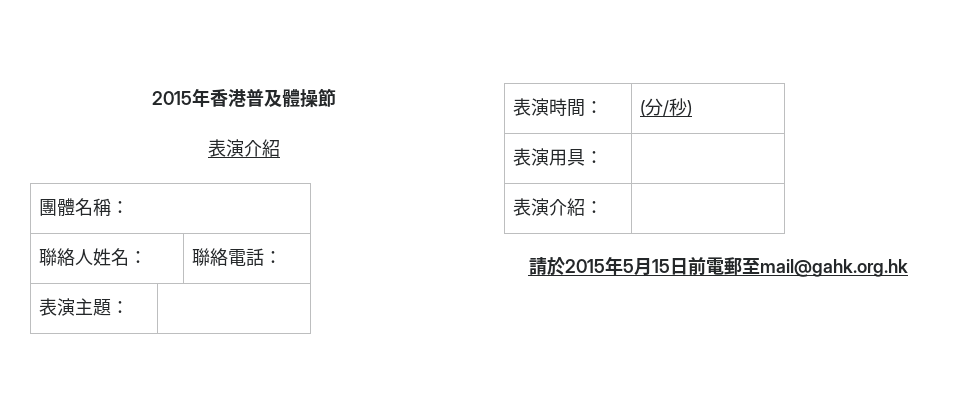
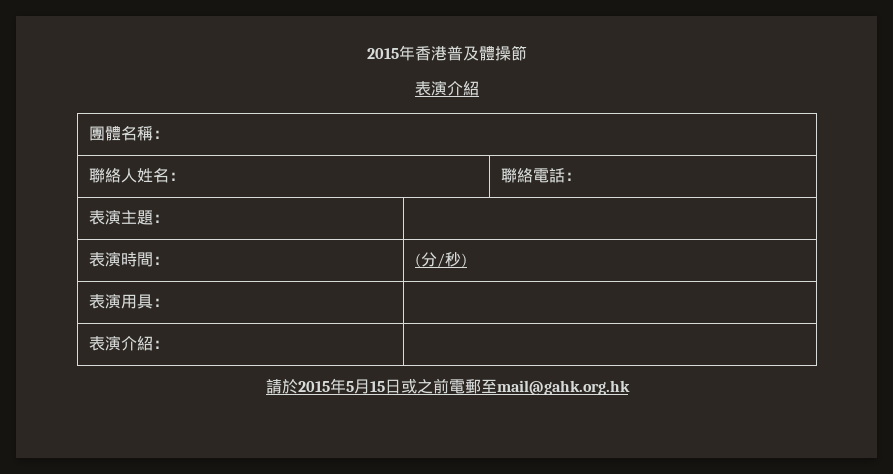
(688, 266) none -> [400,379,433,394] 或之

